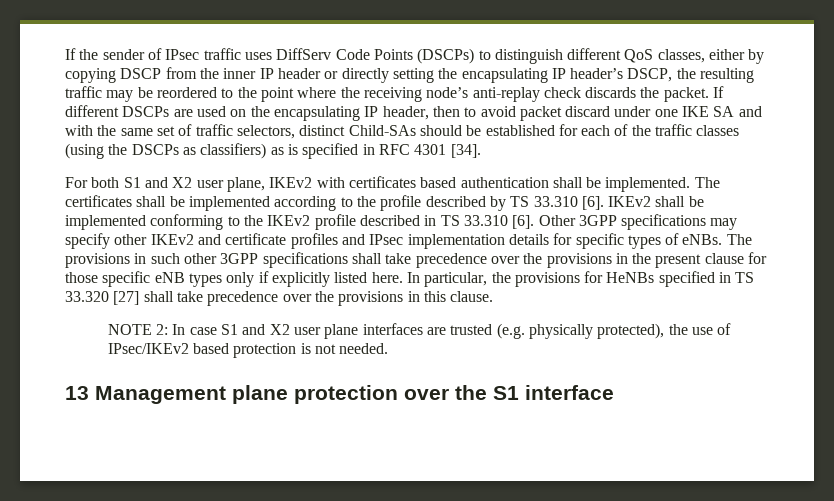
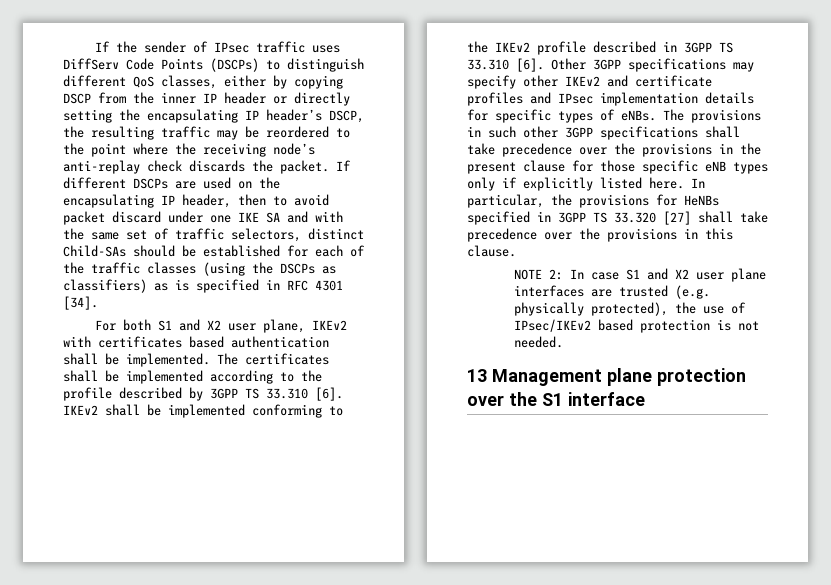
(506, 203) none -> [210,388,238,399] 3GPP
(437, 220) none -> [684,42,712,53] 3GPP
(732, 277) none -> [558,212,586,223] 3GPP

